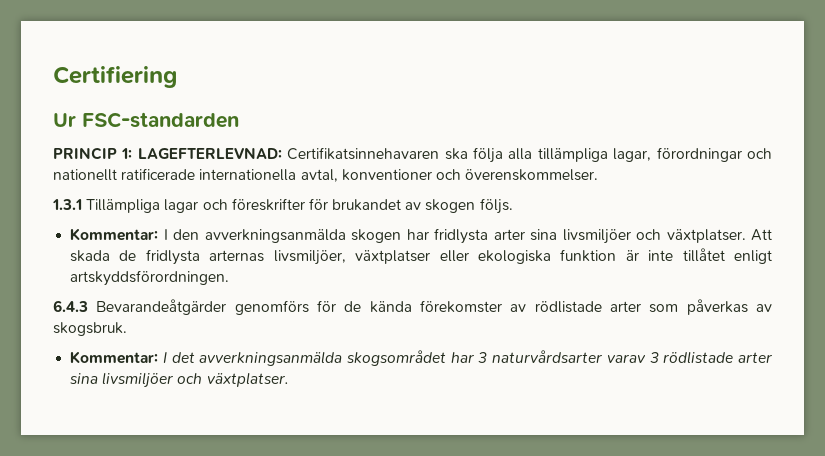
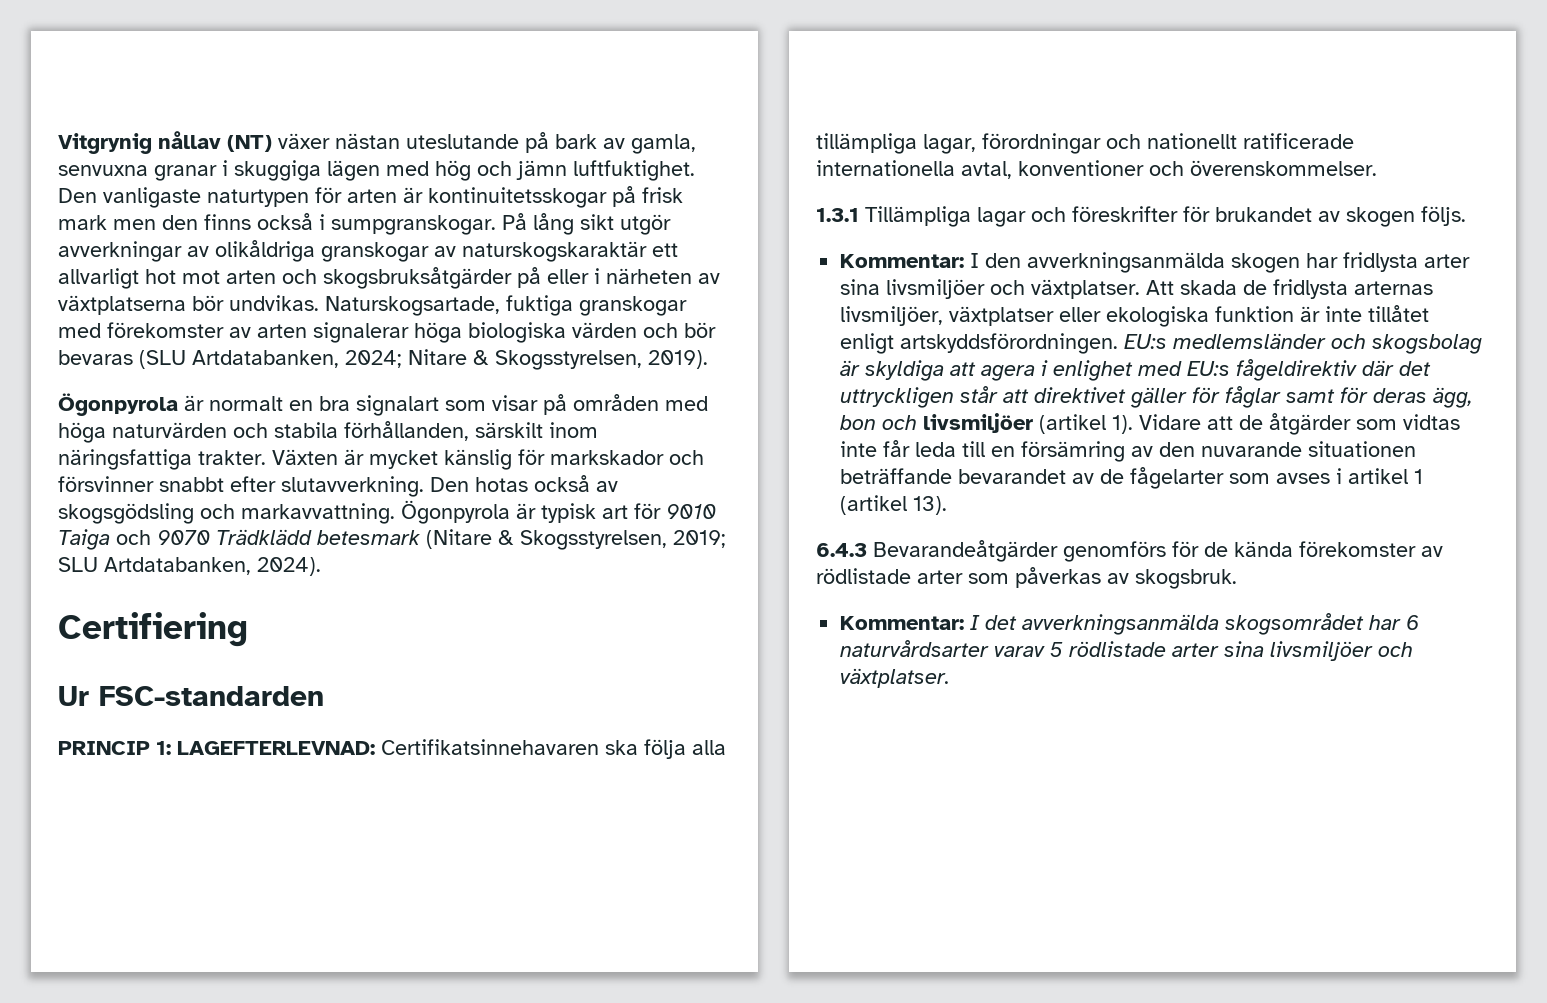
(53, 77) none -> [58,131,696,154] [58,160,695,181] [58,186,683,208] [58,213,671,235] [58,240,678,262] [58,267,720,289] [58,295,687,316] [58,322,716,343] [58,349,708,370] [58,393,708,416] [58,421,598,443] [58,449,704,470] [58,475,618,497] [58,500,716,524] [58,529,726,550] [58,557,321,576] Vitgrynig nållav (NT) växer nästan uteslutande på bark av gamla, senvuxna granar i skuggiga lägen med hög och jämn luftfuktighet. Den vanligaste naturtypen för arten är kontinuitetsskogar på frisk mark men den finns också i sumpgranskogar. På lång sikt utgör avverkningar av olikåldriga granskogar av naturskogskaraktär ett allvarligt hot mot arten och skogsbruksåtgärder på eller i närheten av växtplatserna bör undvikas. Naturskogsartade, fuktiga granskogar med förekomster av arten signalerar höga biologiska värden och bör bevaras (SLU Artdatabanken, 2024; Nitare & Skogsstyrelsen, 2019). // Ögonpyrola är normalt en bra signalart som visar på områden med höga naturvärden och stabila förhållanden, särskilt inom näringsfattiga trakter. Växten är mycket känslig för markskador och försvinner snabbt efter slutavverkning. Den hotas också av skogsgödsling och markavvattning. Ögonpyrola är typisk art för 9010 Taiga och 9070 Trädklädd betesmark (Nitare & Skogsstyrelsen, 2019; SLU Artdatabanken, 2024). //
(230, 278) none -> [1124,333,1483,354] [840,359,1432,381] [840,386,1474,408] [840,413,1461,435] [840,440,1417,462] [840,467,1424,489] [840,495,948,515] EU:s medlemsländer och skogsbolag är skyldiga att agera i enlighet med EU:s fågeldirektiv där det uttryckligen står att direktivet gäller för fåglar samt för deras ägg, bon och livsmiljöer (artikel 1). Vidare att de åtgärder som vidtas inte får leda till en försämring av den nuvarande situationen beträffande bevarandet av de fågelarter som avses i artikel 1 (artikel 13).
[478,352,488,363] 3 -> [1406,615,1420,630] 6
[649,352,659,363] 3 -> [1050,642,1064,657] 5

